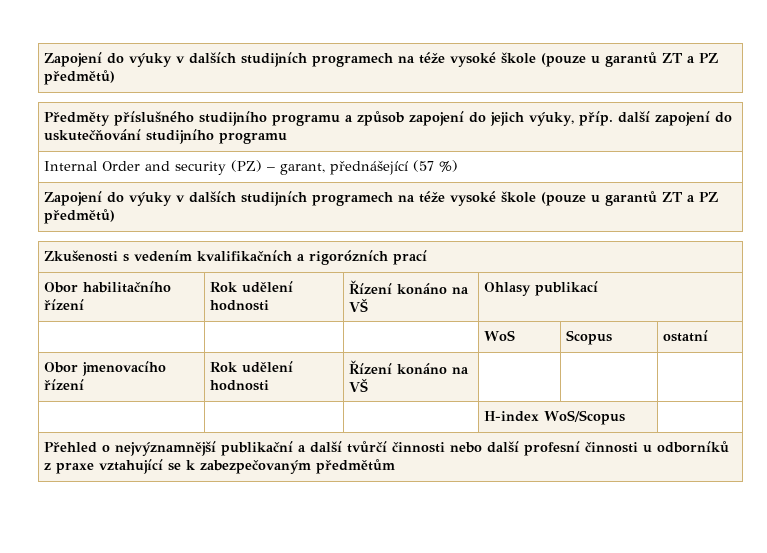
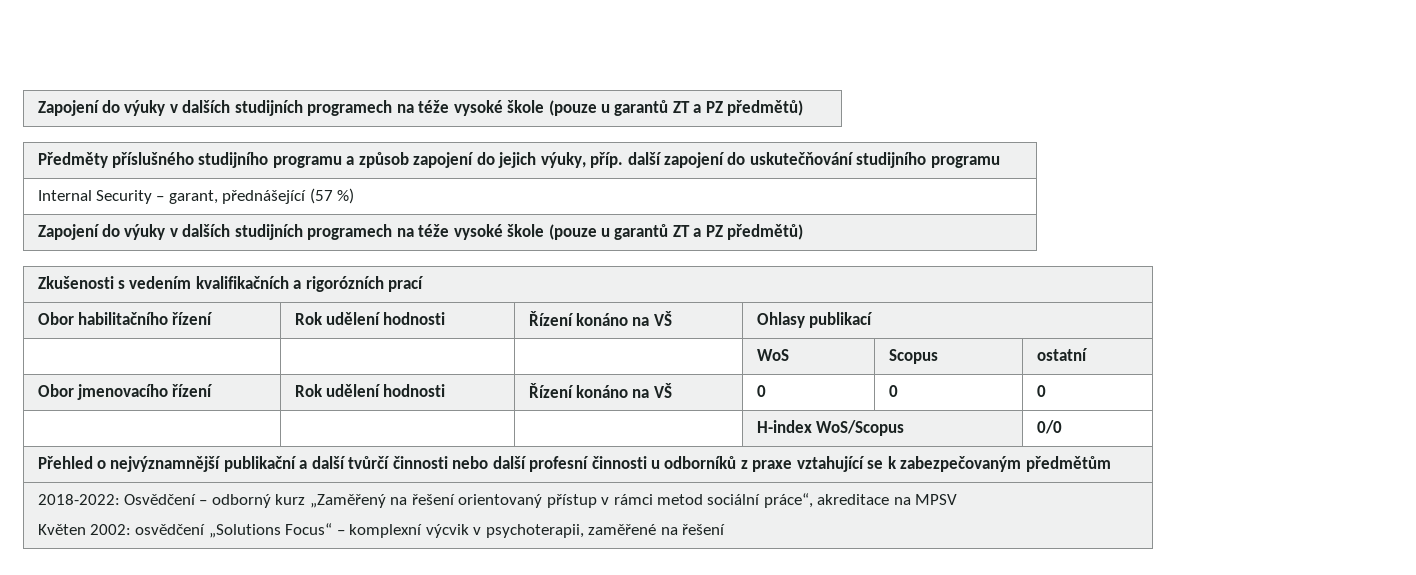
[102,160,263,175] Order and security (PZ) -> [96,190,153,204] Security
(369, 385) | | -> [756,385,766,397] [888,385,898,397] [1036,385,1046,397] 0 | 0 | 0
(626, 417) none -> [1036,420,1062,434] 0/0
(396, 466) none -> [37,493,958,508] [37,523,726,538] // 2018-2022: Osvědčení – odborný kurz „Zaměřený na řešení orientovaný přístup v rámci metod sociální práce“, akreditace na MPSV // Květen 2002: osvědčení „Solutions Focus“ – komplexní výcvik v psychoterapii, zaměřené na řešení

